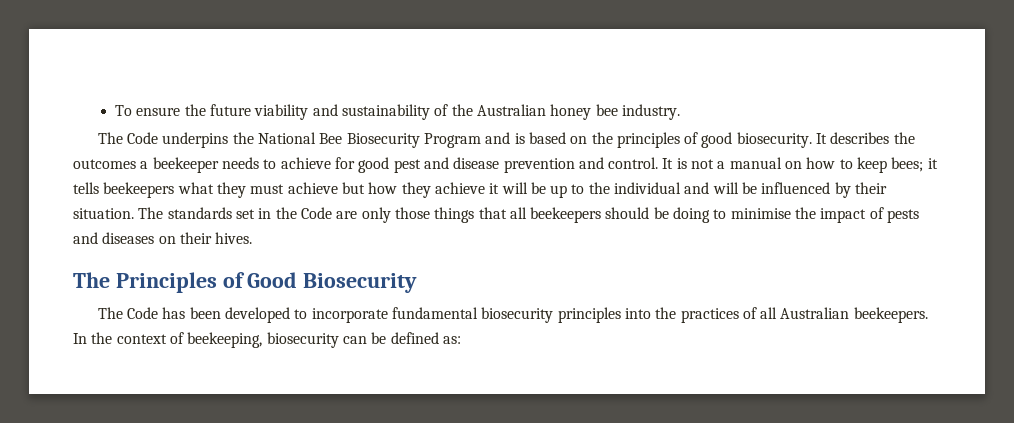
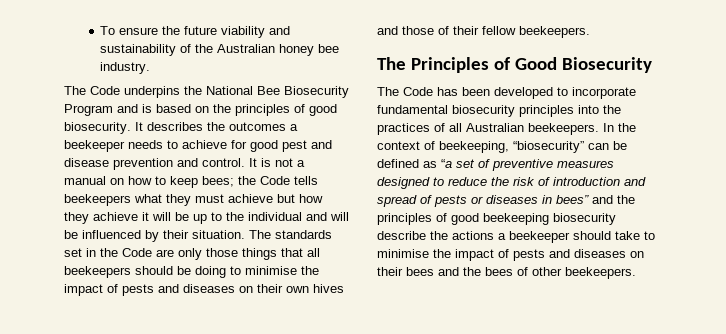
[927,158,938,169] it -> [238,176,290,185] the Code
[215,232,253,244] hives. -> [286,284,344,293] [377,26,590,38] own hives and those of their fellow beekeepers.
[266,332,339,348] biosecurity -> [513,141,584,153] “biosecurity”
[442,336,461,344] as: -> [423,159,614,171] [377,177,646,189] [377,195,635,207] [377,213,616,225] [377,231,655,243] [377,249,644,261] [377,267,636,279] as “a set of preventive measures designed to reduce the risk of introduction and spread of pests or diseases in bees” and the principles of good beekeeping biosecurity describe the actions a beekeeper should take to minimise the impact of pests and diseases on their bees and the bees of other beekeepers.

